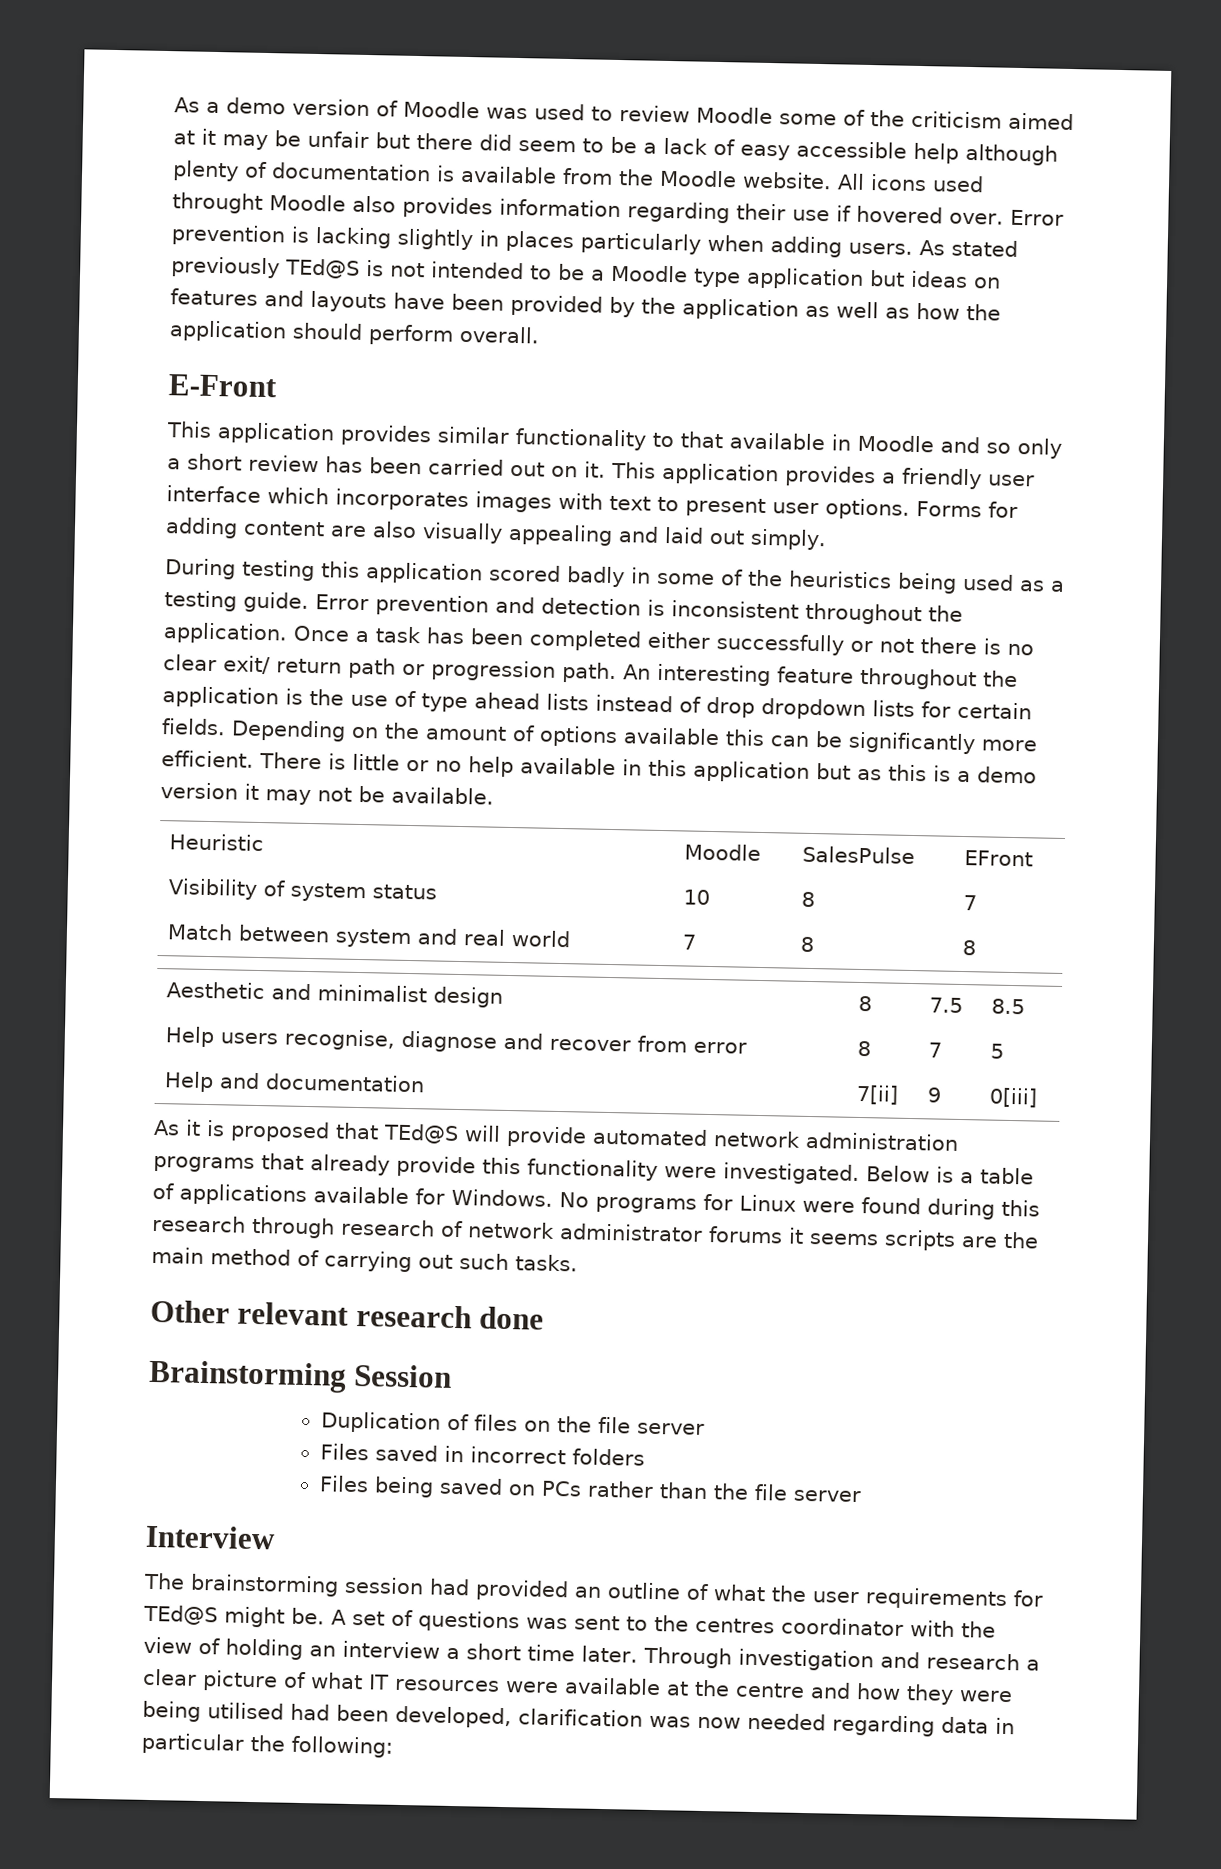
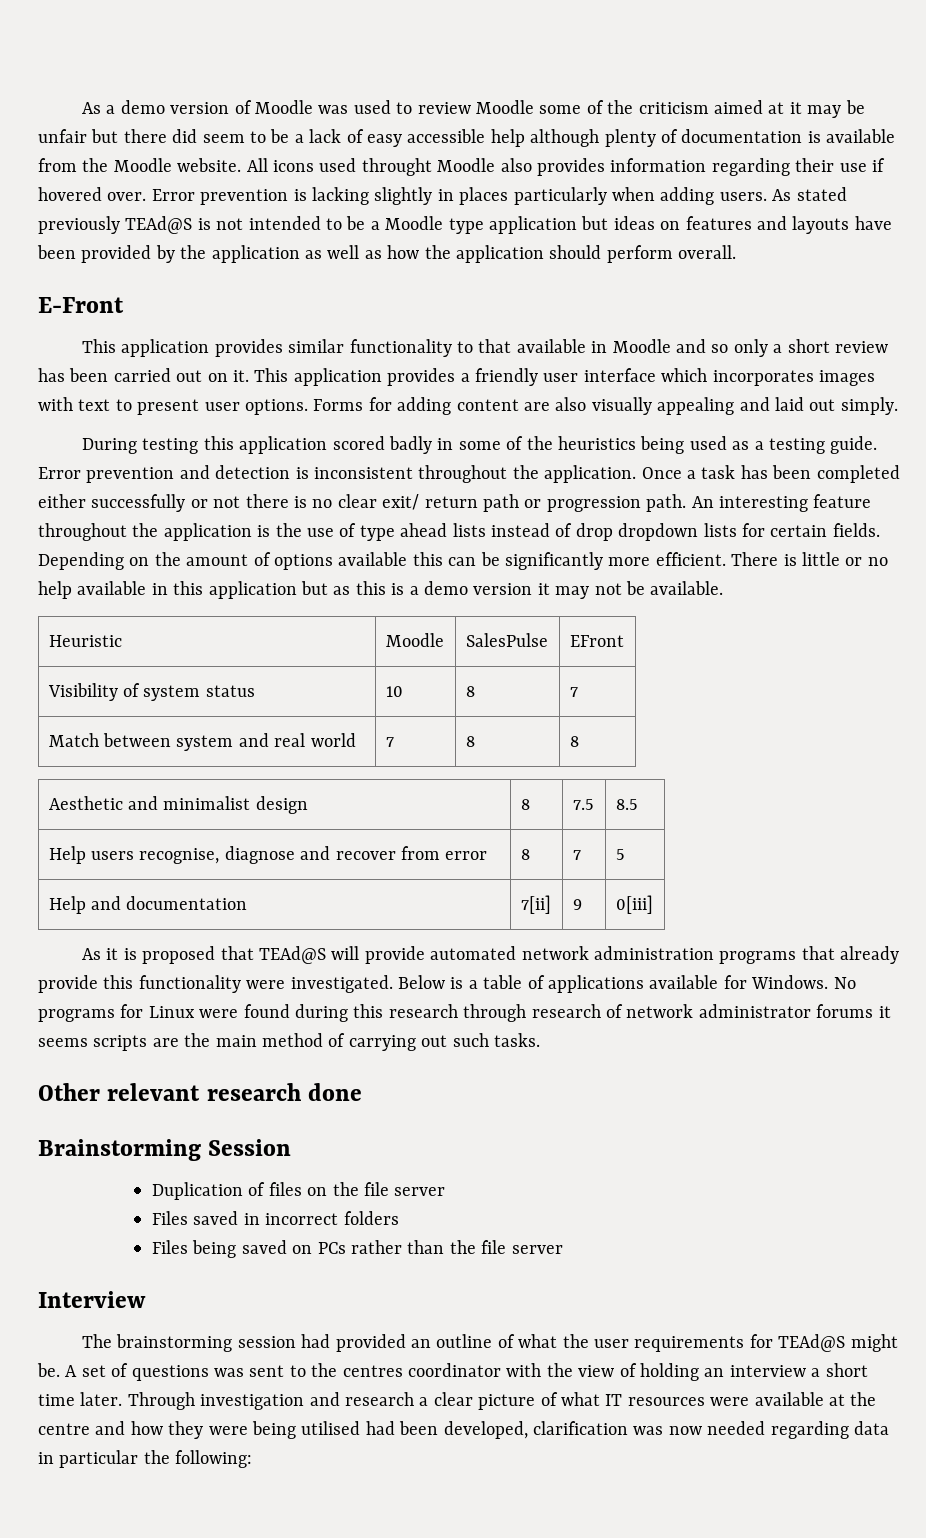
[285,258,360,279] TEd@S -> [125,216,193,234] TEAd@S
[383,1123,459,1145] TEd@S -> [259,946,327,964] TEAd@S
[143,1604,218,1626] TEd@S -> [778,1334,846,1352] TEAd@S

